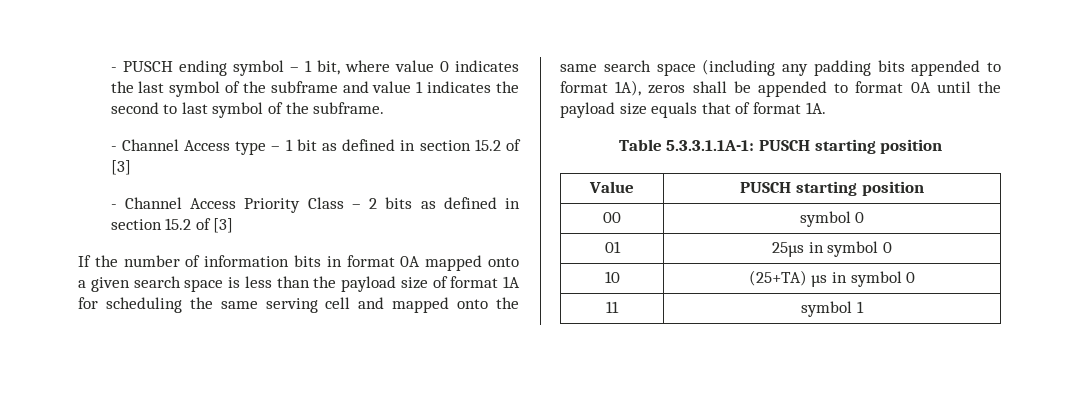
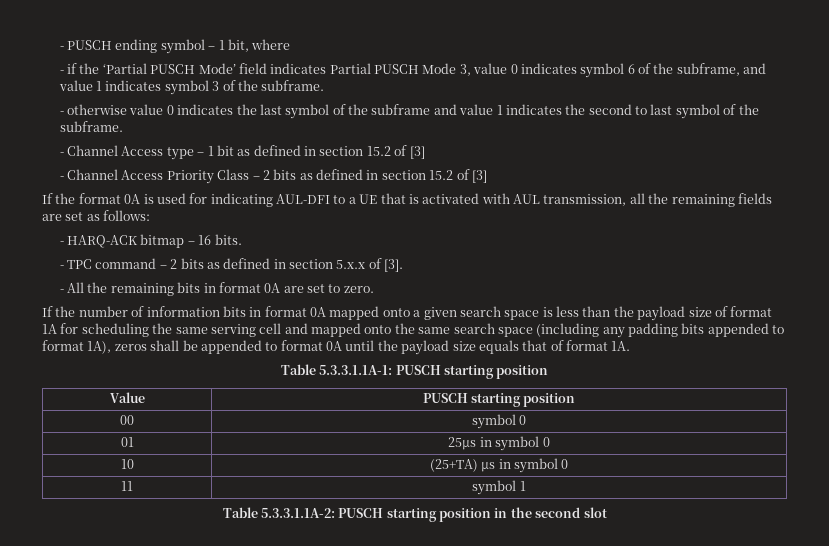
(390, 66) none -> [59,63,767,78] [58,80,325,95] [59,104,128,115] // - if the ‘Partial PUSCH Mode’ field indicates Partial PUSCH Mode 3, value 0 indicates symbol 6 of the subframe, and value 1 indicates symbol 3 of the subframe. // - otherwise
(234, 225) none -> [42,193,772,207] [42,210,151,221] [59,234,242,248] [59,258,404,272] [59,282,374,296] // If the format 0A is used for indicating AUL-DFI to a UE that is activated with AUL transmission, all the remaining fields are set as follows: // - HARQ-ACK bitmap – 16 bits. // - TPC command – 2 bits as defined in section 5.x.x of [3]. // - All the remaining bits in format 0A are set to zero.
(864, 307) none -> [222,507,607,522] // Table 5.3.3.1.1A-2: PUSCH starting position in the second slot

